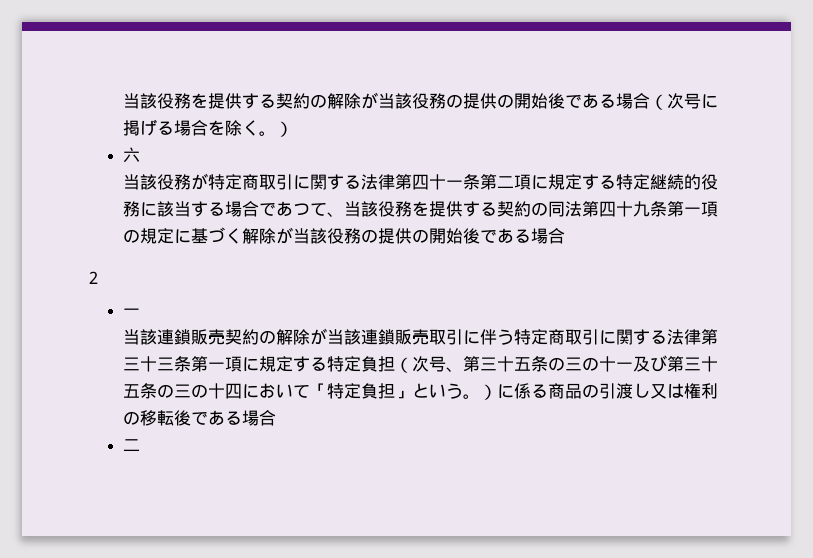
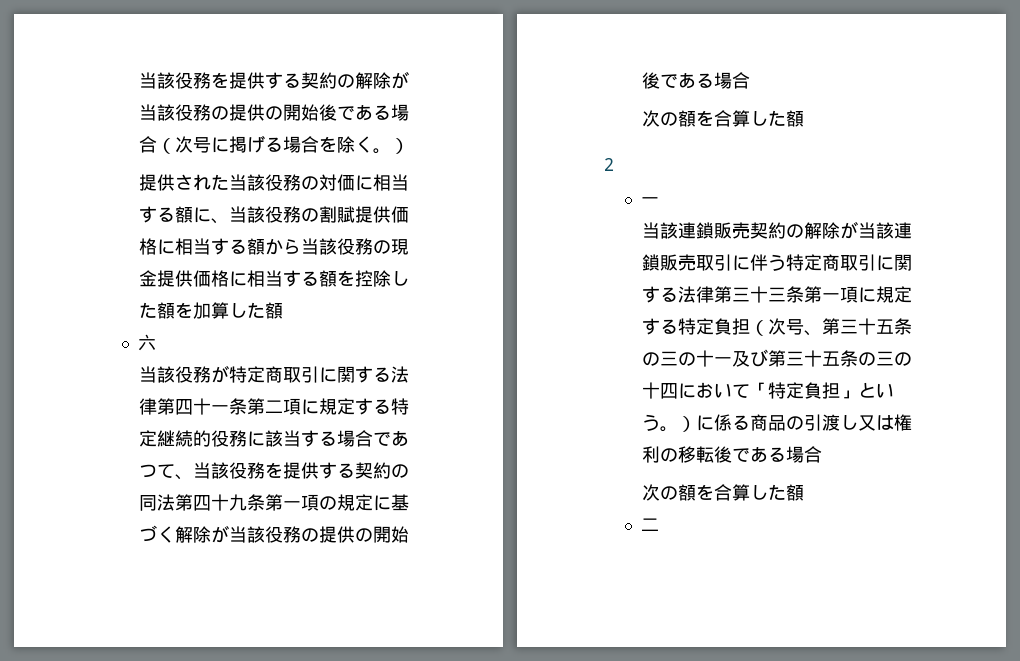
(294, 129) none -> [139,174,410,191] [139,206,410,224] [139,238,410,255] [139,270,410,287] [139,302,284,319] // 提供された当該役務の対価に相当する額に、当該役務の割賦提供価格に相当する額から当該役務の現金提供価格に相当する額を控除した額を加算した額
(566, 236) none -> [642,110,805,127] // 次の額を合算した額
(277, 418) none -> [642,484,805,501] // 次の額を合算した額

